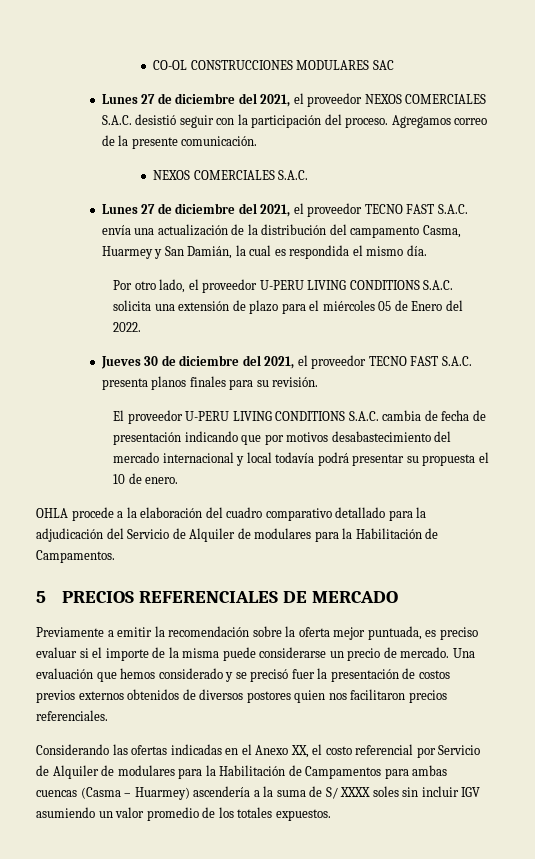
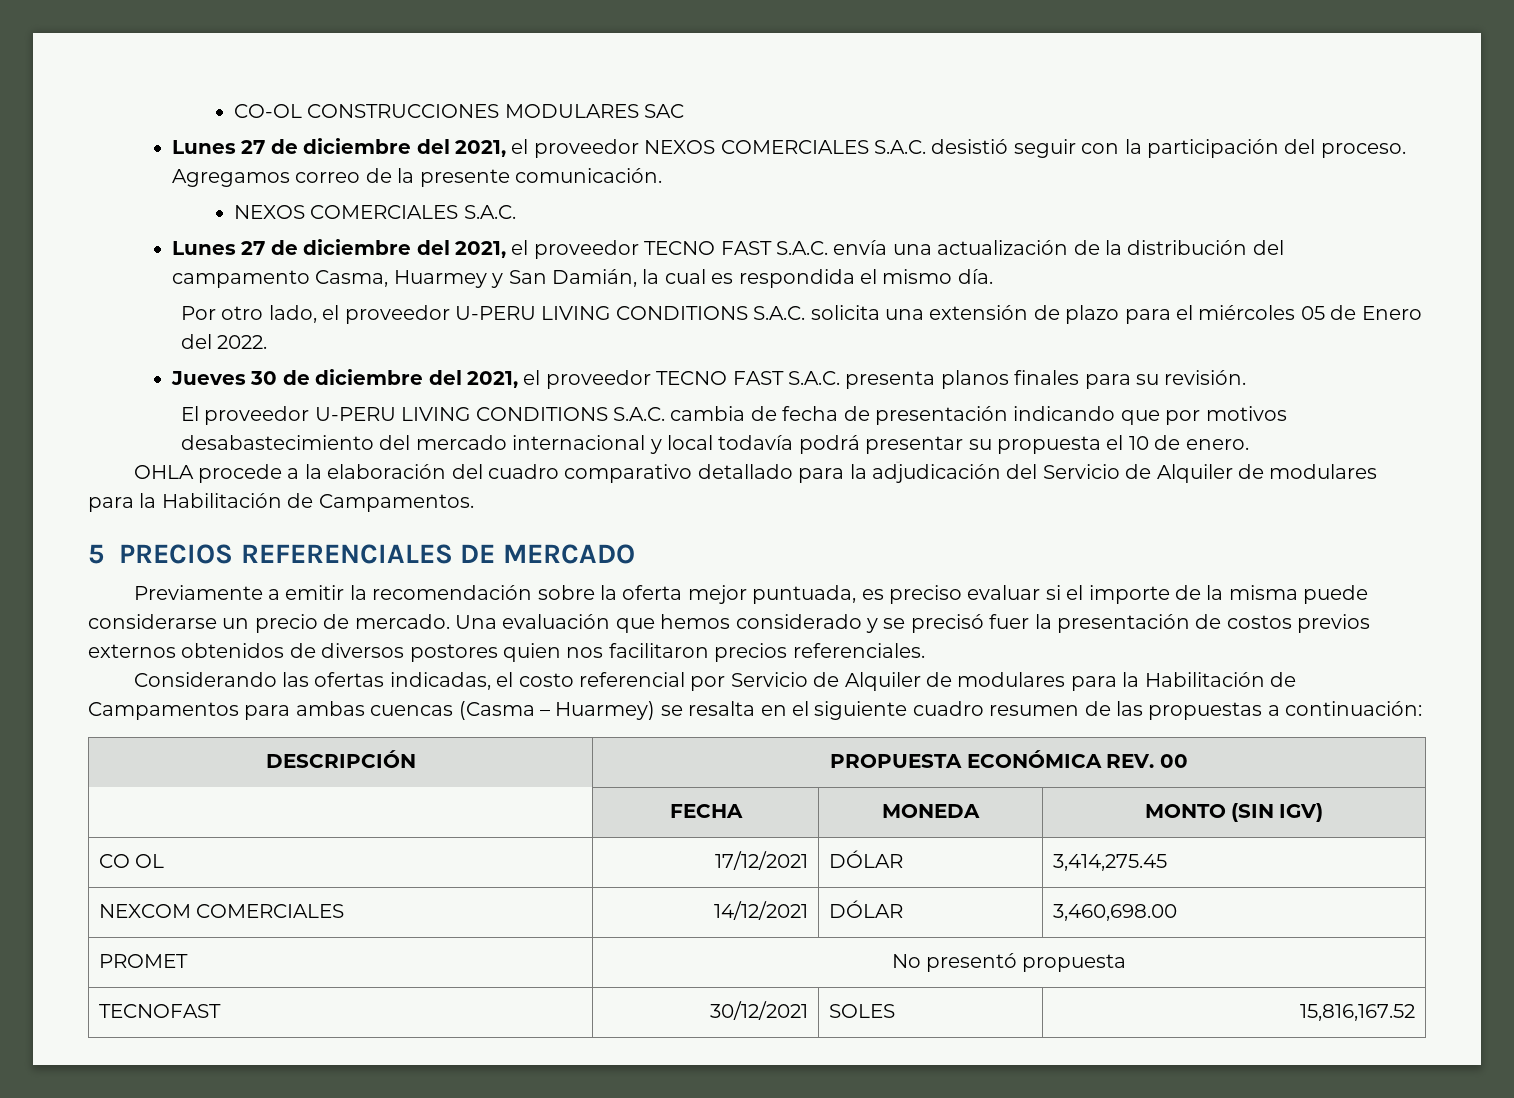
[170,744,309,758] indicadas en el Anexo XX, -> [389,672,491,690] indicadas,
[193,786,481,799] [36,807,331,821] ascendería a la suma de S/ XXXX soles sin incluir IGV asumiendo un valor promedio de los totales expuestos. -> [660,701,1423,720] [265,750,416,768] [830,750,1188,768] [669,804,743,818] [882,804,980,818] [1144,803,1324,822] [98,854,165,868] [715,851,809,870] [828,850,903,868] [1052,854,1167,871] [98,904,345,918] [714,901,809,920] [828,900,903,918] [1052,904,1177,921] [98,954,188,968] [891,953,1127,972] [98,1004,221,1018] [710,1001,809,1020] [828,1004,895,1018] [1300,1004,1416,1021] se resalta en el siguiente cuadro resumen de las propuestas a continuación: // DESCRIPCIÓN | PROPUESTA ECONÓMICA REV. 00 // | FECHA | MONEDA | MONTO (SIN IGV) // CO OL | 17/12/2021 | DÓLAR | 3,414,275.45 // NEXCOM COMERCIALES | 14/12/2021 | DÓLAR | 3,460,698.00 // PROMET | No presentó propuesta // TECNOFAST | 30/12/2021 | SOLES | 15,816,167.52

